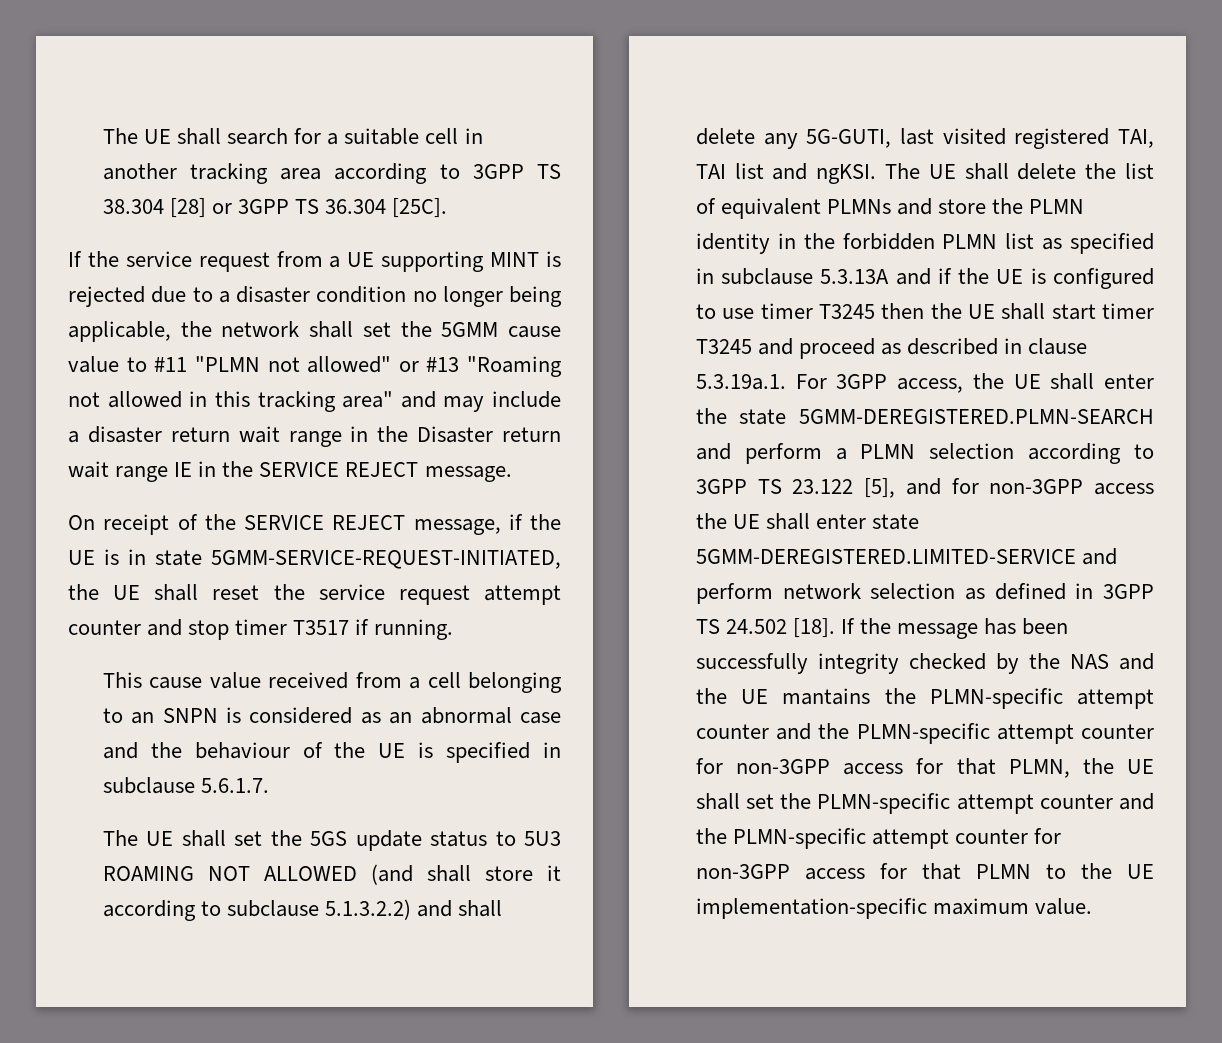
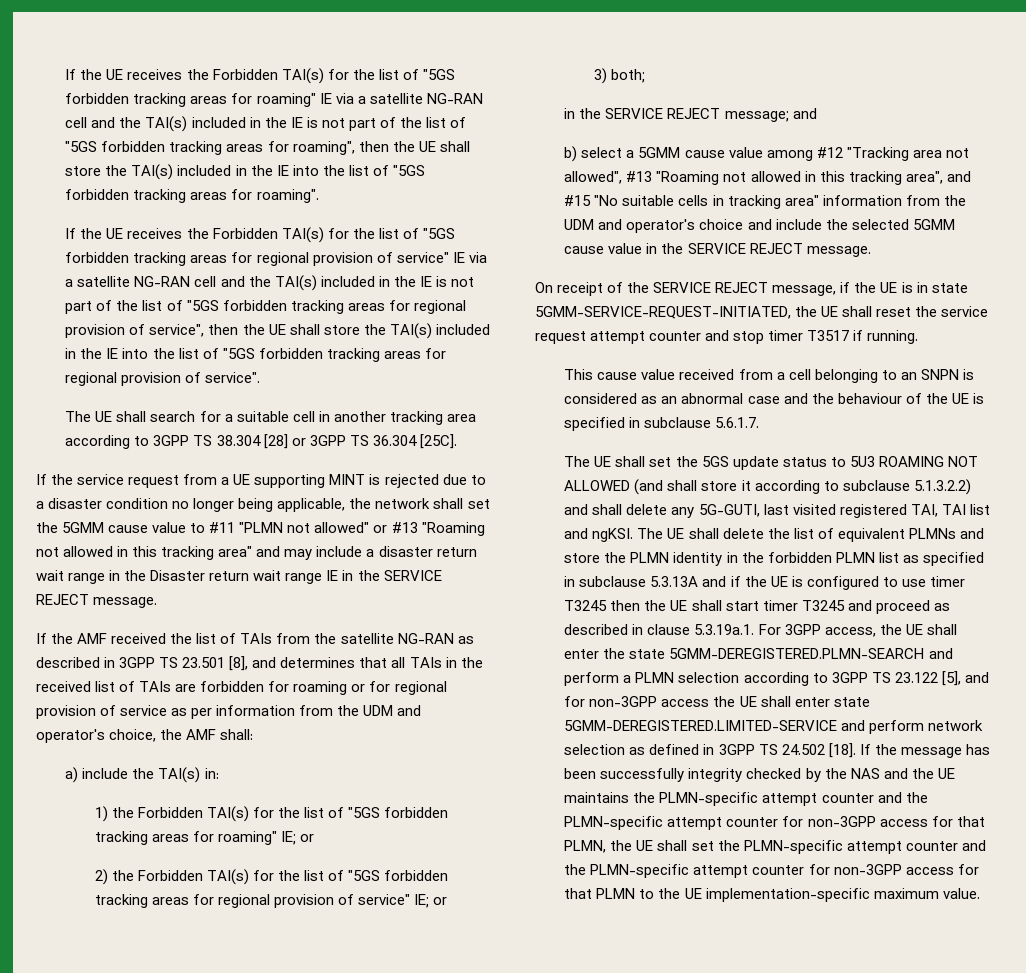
(102, 136) none -> [65,68,455,84] [65,93,483,107] [65,116,467,132] [65,141,470,155] [65,164,425,180] [65,189,319,203] [65,227,455,243] [65,252,487,266] [65,275,474,291] [65,300,466,314] [65,323,490,339] [65,348,446,362] [65,372,261,386] If the UE receives the Forbidden TAI(s) for the list of "5GS forbidden tracking areas for roaming" IE via a satellite NG-RAN cell and the TAI(s) included in the IE is not part of the list of "5GS forbidden tracking areas for roaming", then the UE shall store the TAI(s) included in the IE into the list of "5GS forbidden tracking areas for roaming". // If the UE receives the Forbidden TAI(s) for the list of "5GS forbidden tracking areas for regional provision of service" IE via a satellite NG-RAN cell and the TAI(s) included in the IE is not part of the list of "5GS forbidden tracking areas for regional provision of service", then the UE shall store the TAI(s) included in the IE into the list of "5GS forbidden tracking areas for regional provision of service". //
(512, 474) none -> [36,633,474,644] [36,656,483,671] [36,681,447,695] [36,705,422,719] [36,729,254,743] [65,767,219,783] [94,806,449,822] [94,831,314,845] [94,869,449,885] [94,894,448,908] [593,68,645,84] [564,108,817,122] [564,146,969,162] [564,171,971,185] [564,195,966,209] [564,219,955,233] [564,243,871,257] // If the AMF received the list of TAIs from the satellite NG-RAN as described in 3GPP TS 23.501 [8], and determines that all TAIs in the received list of TAIs are forbidden for roaming or for regional provision of service as per information from the UDM and operator's choice, the AMF shall: // a) include the TAI(s) in: // 1) the Forbidden TAI(s) for the list of "5GS forbidden tracking areas for roaming" IE; or // 2) the Forbidden TAI(s) for the list of "5GS forbidden tracking areas for regional provision of service" IE; or // 3) both; // in the SERVICE REJECT message; and // b) select a 5GMM cause value among #12 "Tracking area not allowed", #13 "Roaming not allowed in this tracking area", and #15 "No suitable cells in tracking area" information from the UDM and operator's choice and include the selected 5GMM cause value in the SERVICE REJECT message.
[782,688,871,705] mantains -> [564,792,630,803] maintains

